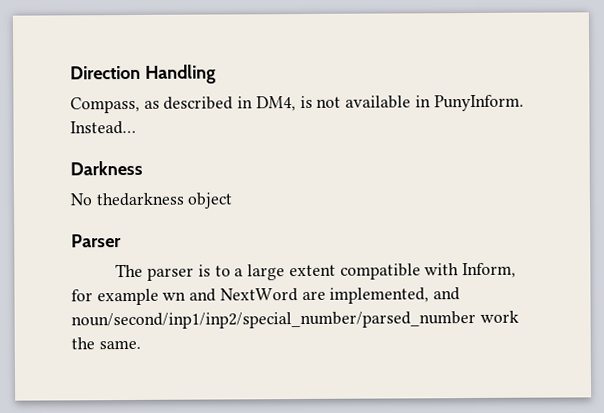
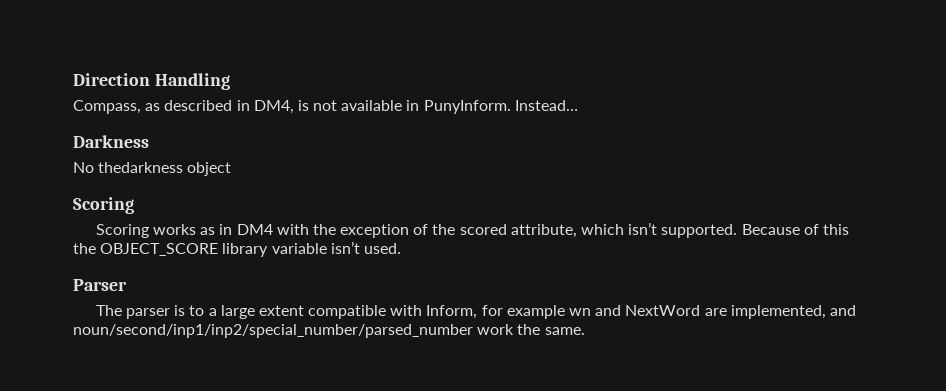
(234, 200) none -> [73,197,134,214] [95,222,849,238] [73,241,401,257] // Scoring // Scoring works as in DM4 with the exception of the scored attribute, which isn’t supported. Because of this the OBJECT_SCORE library variable isn’t used.

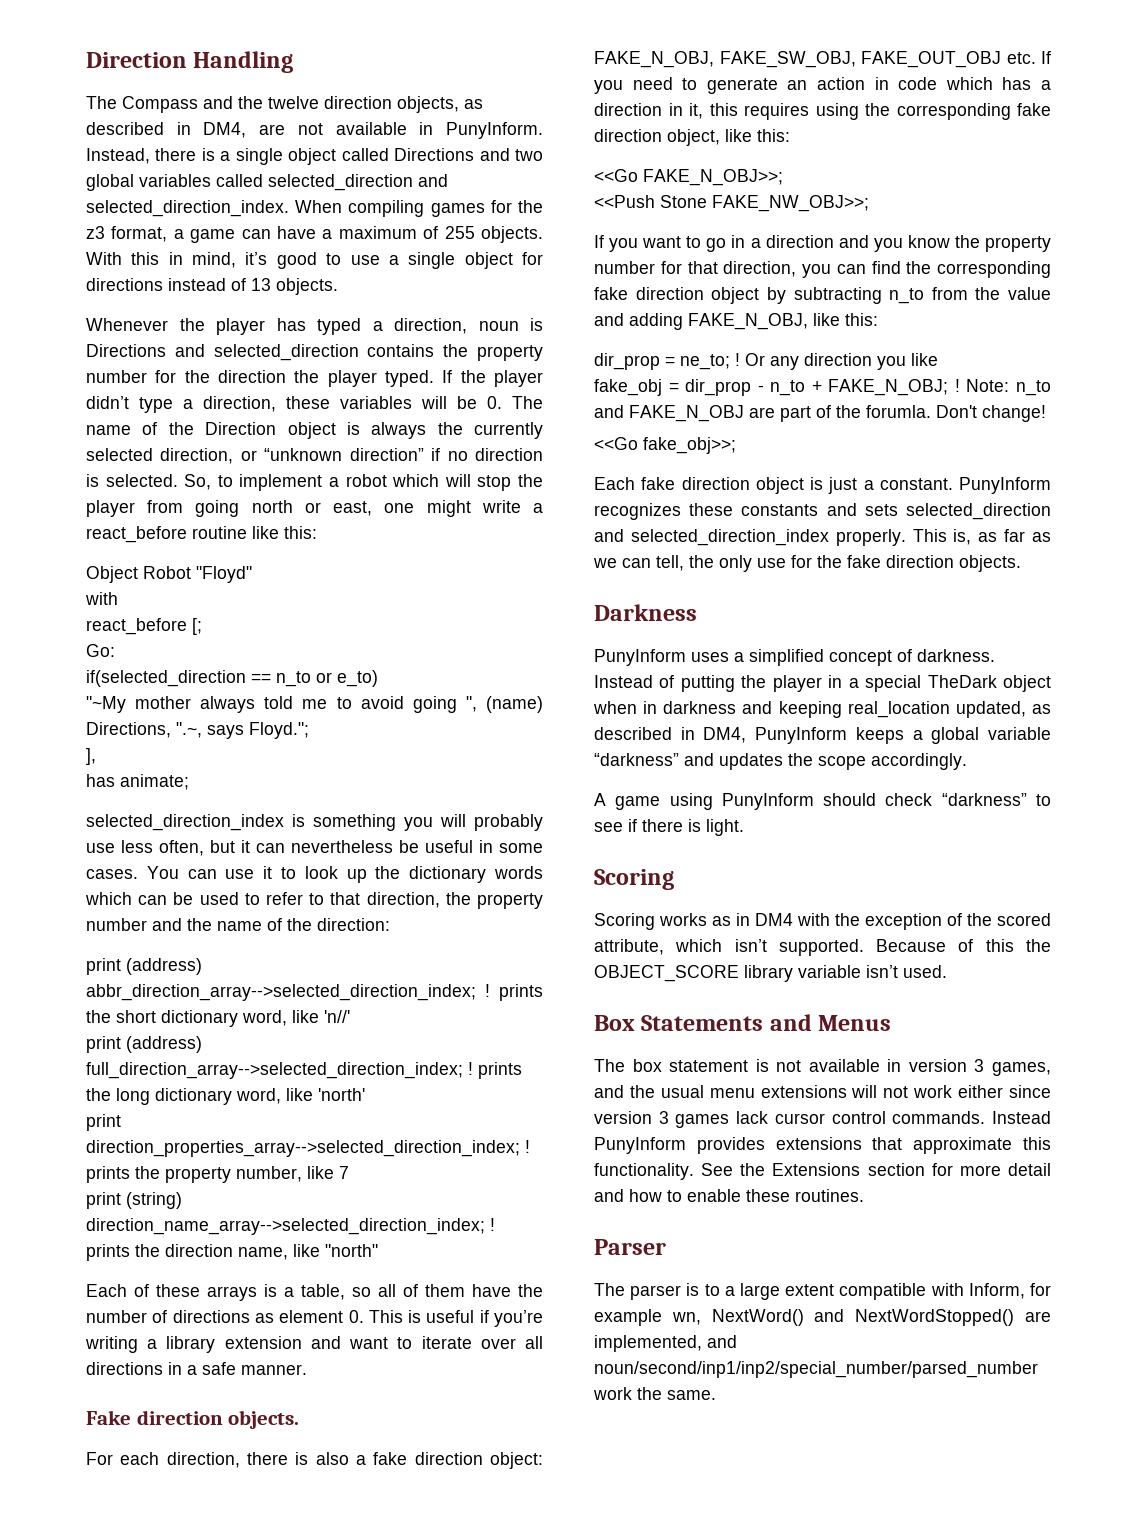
[73,100,309,114] Compass, as described in DM4, is -> [86,96,483,113] [86,122,286,138] The Compass and the twelve direction objects, as described in DM4, are
[514,100,578,111] [73,135,149,148] [73,162,232,176] Instead… // Darkness // No thedarkness object -> [86,148,544,165] [86,174,448,191] [86,200,543,217] [86,226,543,243] [86,252,543,269] [86,278,338,295] [86,318,543,335] [86,344,543,361] [86,370,543,387] [86,396,543,413] [86,422,543,439] [86,448,543,464] [86,474,543,491] [86,500,543,517] [86,526,317,543] [86,566,252,583] [85,592,118,605] [86,618,202,635] [86,644,115,657] [86,670,378,687] [86,696,543,713] [86,722,309,739] [86,748,96,765] [86,774,189,790] [86,814,543,831] [86,840,543,856] [86,866,543,883] [85,892,543,909] [86,918,390,931] [86,958,202,975] [86,984,543,1001] [86,1010,350,1027] [86,1036,202,1053] [86,1062,522,1079] [86,1088,365,1105] [86,1114,121,1131] [86,1140,530,1157] [86,1166,349,1183] [86,1192,182,1209] [86,1218,495,1235] [86,1244,378,1261] [86,1284,543,1301] [86,1310,544,1327] [85,1336,543,1353] [86,1362,307,1375] [86,1410,300,1429] [86,1452,543,1469] [594,51,1051,68] [594,77,1051,94] [594,103,1051,120] [594,129,790,146] [594,169,783,186] [594,195,869,212] [594,235,1051,252] [594,261,1051,278] [594,287,1051,304] [594,313,878,330] [594,353,938,370] [594,379,1051,396] [594,405,1046,422] [594,437,736,454] [594,477,1051,494] [594,503,1051,520] [594,529,1051,546] [593,555,1021,572] [594,604,697,621] [594,649,995,666] [594,675,1051,692] [593,701,1051,718] [594,727,1051,744] [594,753,967,770] [594,793,1051,810] [594,819,744,836] Instead, there is a single object called Directions and two global variables called selected_direction and selected_direction_index. When compiling games for the z3 format, a game can have a maximum of 255 objects. With this in mind, it’s good to use a single object for directions instead of 13 objects. // Whenever the player has typed a direction, noun is Directions and selected_direction contains the property number for the direction the player typed. If the player didn’t type a direction, these variables will be 0. The name of the Direction object is always the currently selected direction, or “unknown direction” if no direction is selected. So, to implement a robot which will stop the player from going north or east, one might write a react_before routine like this: // Object Robot "Floyd" // with // react_before [; // Go: // if(selected_direction == n_to or e_to) // "~My mother always told me to avoid going ", (name) Directions, ".~, says Floyd."; // ], // has animate; // selected_direction_index is something you will probably use less often, but it can nevertheless be useful in some cases. You can use it to look up the dictionary words which can be used to refer to that direction, the property number and the name of the direction: // print (address) abbr_direction_array-->selected_direction_index; ! prints the short dictionary word, like 'n//' // print (address) full_direction_array-->selected_direction_index; ! prints the long dictionary word, like 'north' // print direction_properties_array-->selected_direction_index; ! prints the property number, like 7 // print (string) direction_name_array-->selected_direction_index; ! prints the direction name, like "north" // Each of these arrays is a table, so all of them have the number of directions as element 0. This is useful if you’re writing a library extension and want to iterate over all directions in a safe manner. // Fake direction objects. // For each direction, there is also a fake direction object: FAKE_N_OBJ, FAKE_SW_OBJ, FAKE_OUT_OBJ etc. If you need to generate an action in code which has a direction in it, this requires using the corresponding fake direction object, like this: // <<Go FAKE_N_OBJ>>; // <<Push Stone FAKE_NW_OBJ>>; // If you want to go in a direction and you know the property number for that direction, you can find the corresponding fake direction object by subtracting n_to from the value and adding FAKE_N_OBJ, like this: // dir_prop = ne_to; ! Or any direction you like // fake_obj = dir_prop - n_to + FAKE_N_OBJ; ! Note: n_to and FAKE_N_OBJ are part of the forumla. Don't change! // <<Go fake_obj>>; // Each fake direction object is just a constant. PunyInform recognizes these constants and sets selected_direction and selected_direction_index properly. This is, as far as we can tell, the only use for the fake direction objects. // Darkness // PunyInform uses a simplified concept of darkness. Instead of putting the player in a special TheDark object when in darkness and keeping real_location updated, as described in DM4, PunyInform keeps a global variable “darkness” and updates the scope accordingly. // A game using PunyInform should check “darkness” to see if there is light.
(401, 248) none -> [594,1014,892,1031] [594,1059,1051,1076] [594,1085,1051,1098] [594,1111,1051,1128] [594,1137,1051,1154] [594,1163,1051,1180] [594,1189,864,1202] // Box Statements and Menus // The box statement is not available in version 3 games, and the usual menu extensions will not work either since version 3 games lack cursor control commands. Instead PunyInform provides extensions that approximate this functionality. See the Extensions section for more detail and how to enable these routines.
[569,305,701,316] wn and NextWord -> [671,1309,1015,1326] wn, NextWord() and NextWordStopped()

